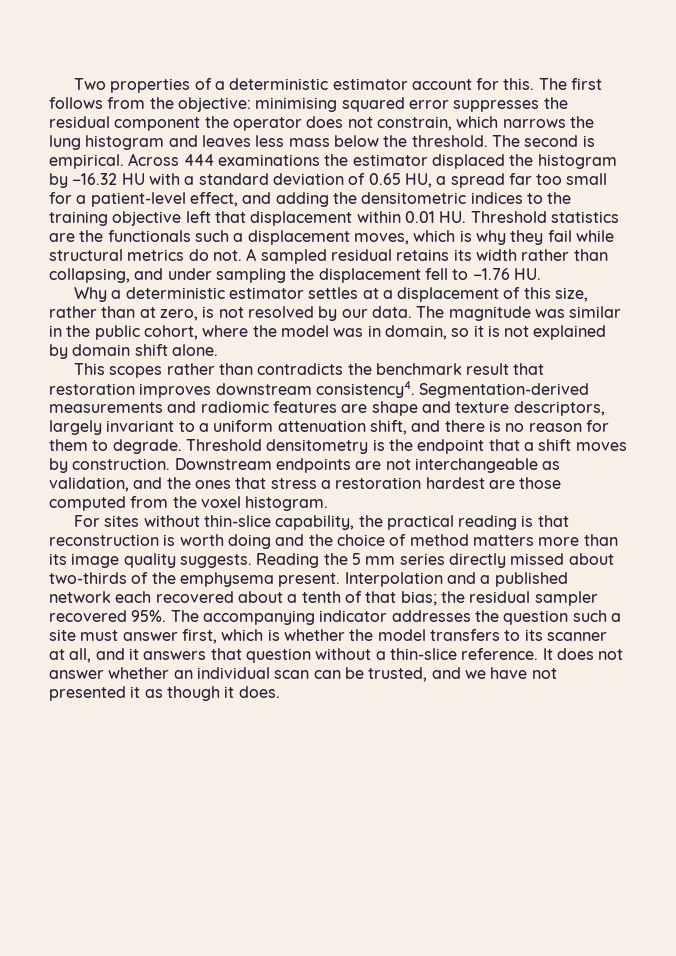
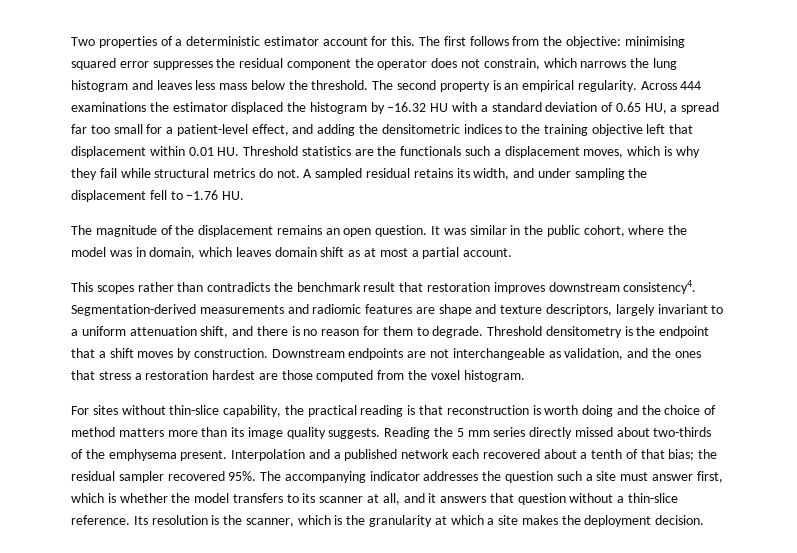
[582,135,595,147] [49,154,124,169] is empirical. -> [439,80,637,92] property is an empirical regularity.
[475,249,608,261] [49,268,130,283] width rather than collapsing, -> [473,168,510,180] width,
[73,287,589,302] [49,306,531,321] Why a deterministic estimator settles at a displacement of this size, rather than at zero, is not resolved by our data. The magnitude -> [71,225,441,237] The magnitude of the displacement remains an open question. It
[451,325,607,340] [49,344,218,359] so it is not explained by domain shift alone. -> [199,247,513,259] which leaves domain shift as at most a partial account.
[542,648,624,660] [49,667,557,682] [49,686,280,701] It does not answer whether an individual scan can be trusted, and we have not presented it as though it does. -> [133,515,705,527] Its resolution is the scanner, which is the granularity at which a site makes the deployment decision.

